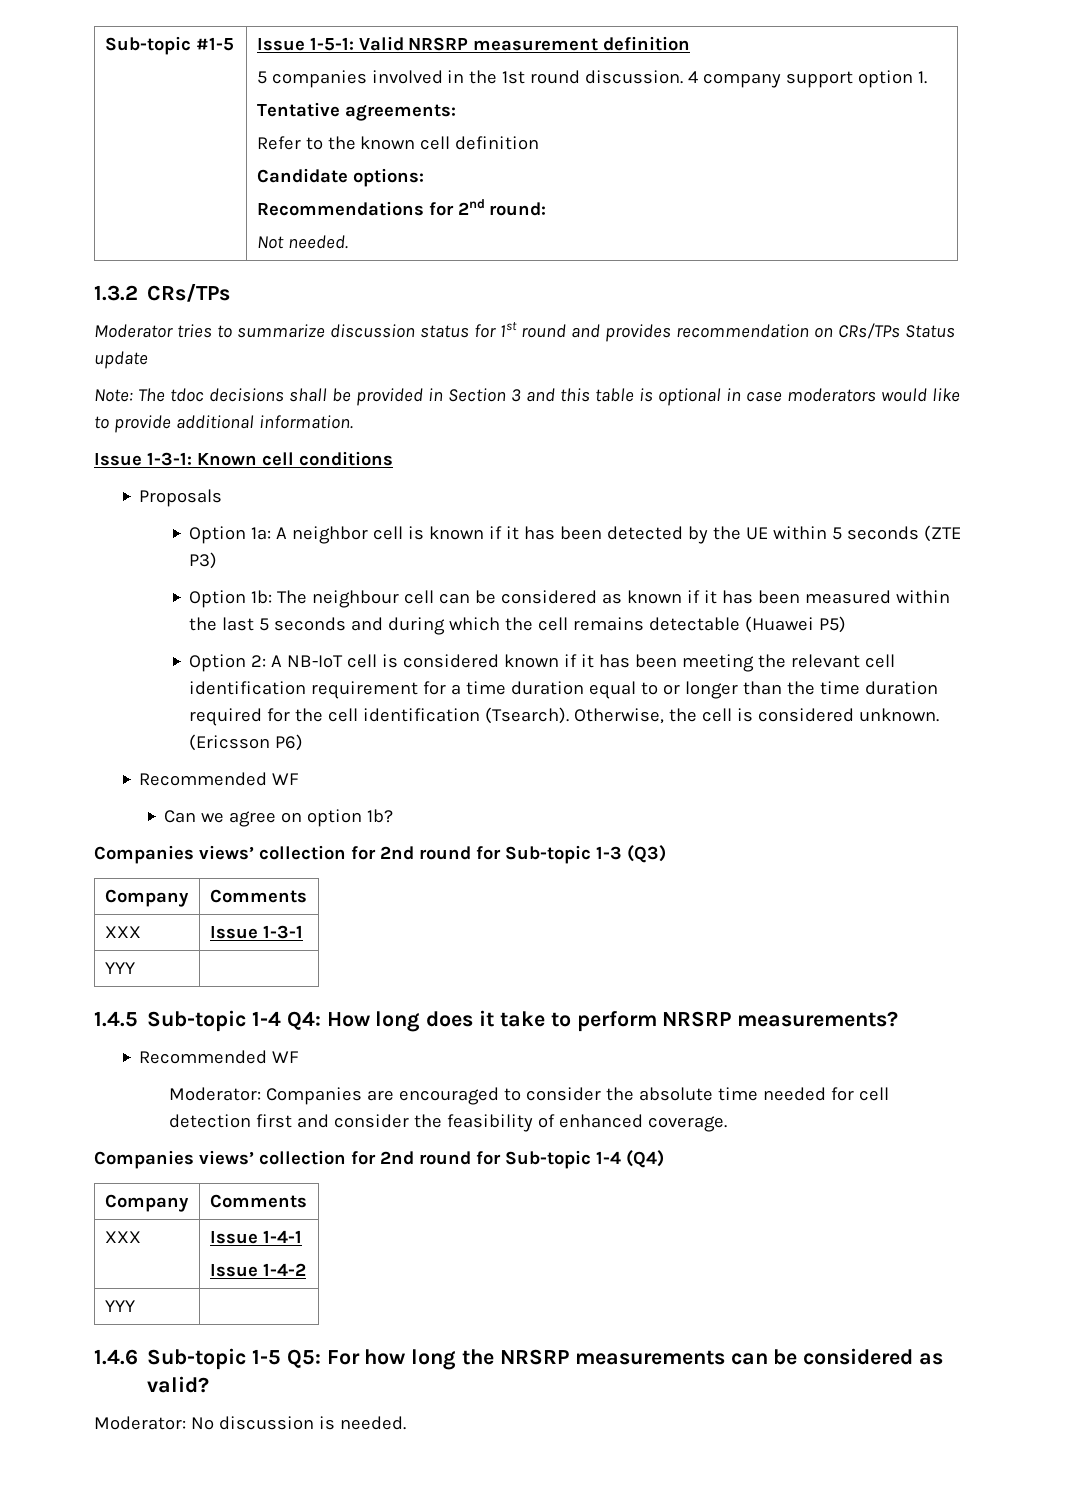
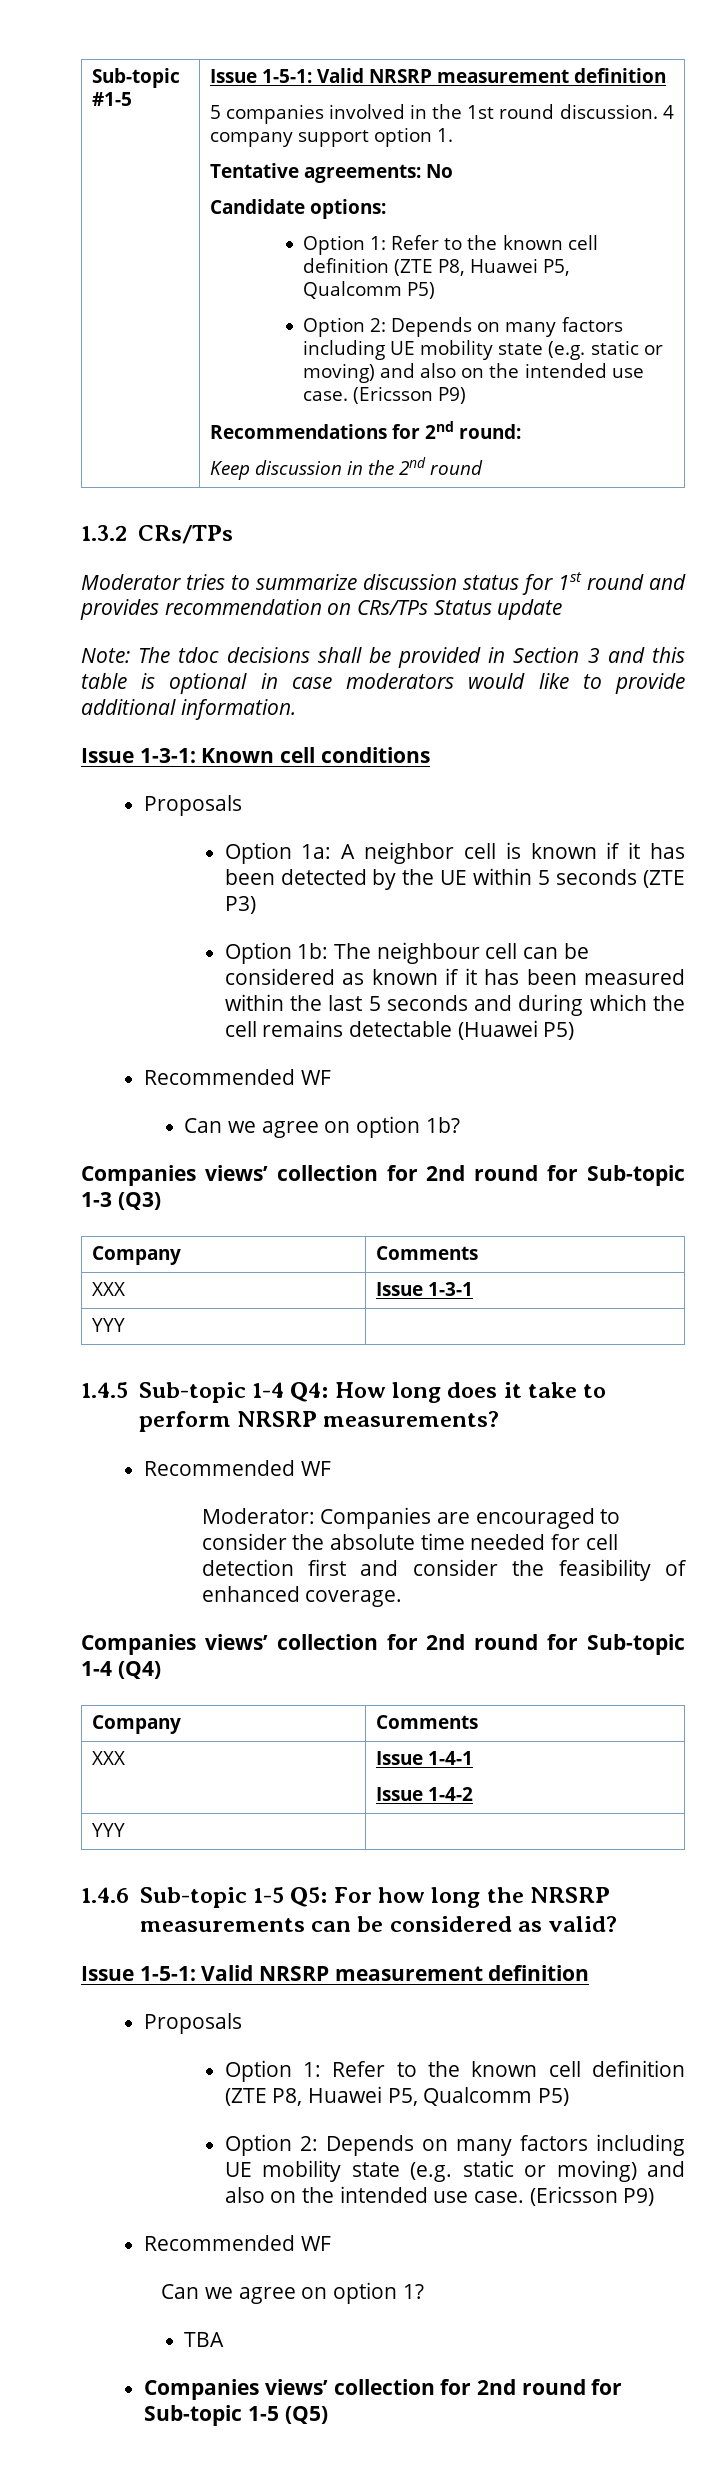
[256,136,540,150] [256,168,424,187] [256,199,547,216] [256,235,348,249] // Refer to the known cell definition // Candidate options: // Recommendations for 2nd round: // Not needed. -> [425,164,453,178] [209,199,386,219] [302,235,598,255] [302,258,571,276] [302,281,436,299] [302,317,623,337] [302,340,663,360] [302,363,644,383] [302,386,467,404] [209,421,522,439] [209,457,484,480] No // Candidate options: // Option 1: Refer to the known cell definition (ZTE P8, Huawei P5, Qualcomm P5) // Option 2: Depends on many factors including UE mobility state (e.g. static or moving) and also on the intended use case. (Ericsson P9) // Recommendations for 2nd round: // Keep discussion in the 2nd round
[189,654,896,672] [189,681,939,699] [189,707,940,726] [189,734,304,751] // Option 2: A NB-IoT cell is considered known if it has been meeting the relevant cell identification requirement for a time duration equal to or longer than the time duration required for the cell identification (Tsearch). Otherwise, the cell is considered unknown. (Ericsson P6) -> (575, 1031) none
[94,1416,406,1430] Moderator: No discussion is needed. -> [81,1965,590,1981] [144,2013,243,2034] [224,2060,685,2082] [224,2086,569,2106] [224,2134,685,2156] [224,2160,685,2182] [224,2186,655,2206] [144,2235,331,2251] [161,2282,424,2304] [184,2332,225,2347] [144,2379,623,2400] [144,2405,328,2426] Issue 1-5-1: Valid NRSRP measurement definition // Proposals // Option 1: Refer to the known cell definition (ZTE P8, Huawei P5, Qualcomm P5) // Option 2: Depends on many factors including UE mobility state (e.g. static or moving) and also on the intended use case. (Ericsson P9) // Recommended WF // Can we agree on option 1? // TBA // Companies views’ collection for 2nd round for Sub-topic 1-5 (Q5)

